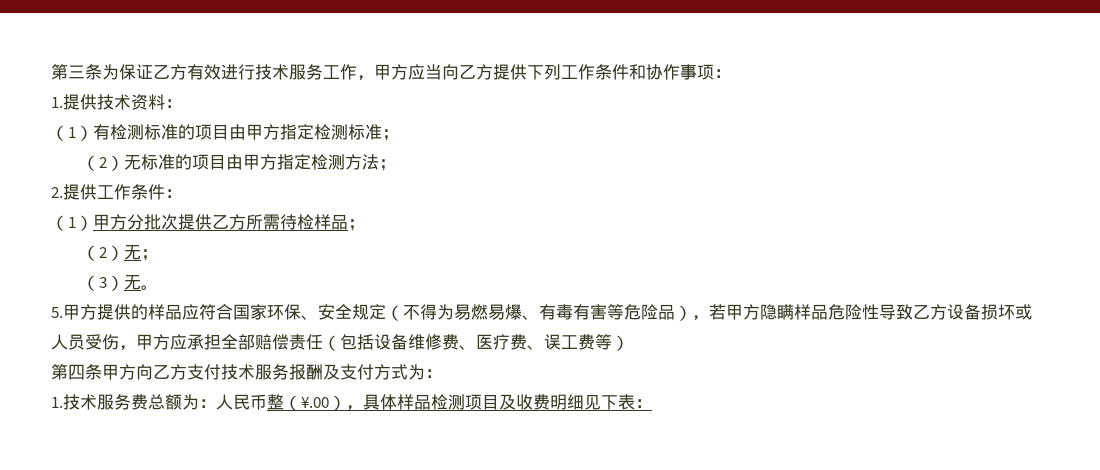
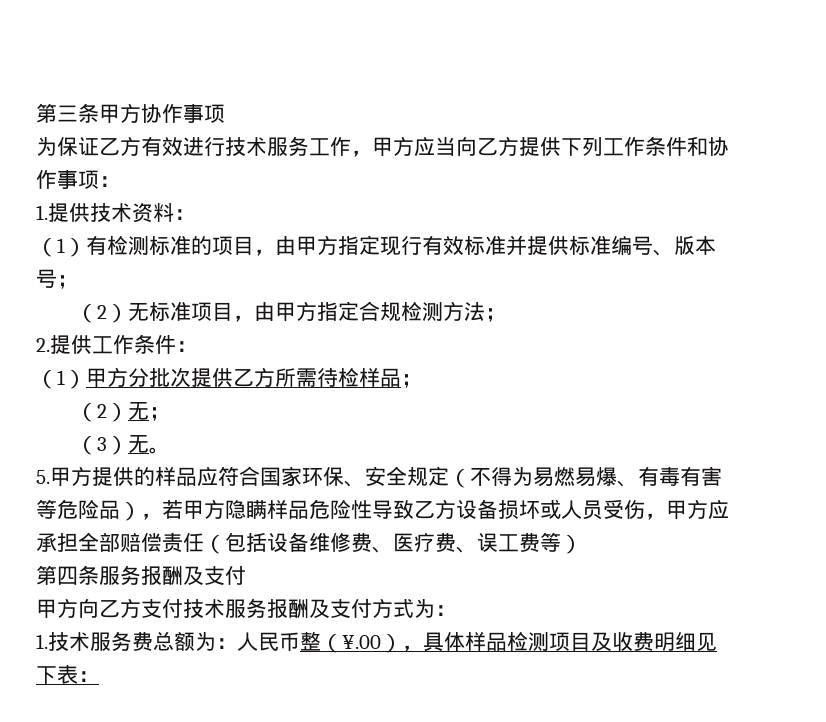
(102, 72) none -> [99,103,225,124] 甲方协作事项 //
[229,124,382,140] 由甲方指定检测标准 -> [254,235,716,256] [36,269,57,288] ，由甲方指定现行有效标准并提供标准编号、版本号
[175,154,312,170] 的项目由甲方指定 -> [191,301,402,322] 项目，由甲方指定合规
(102, 372) none -> [99,565,246,586] 服务报酬及支付 //

